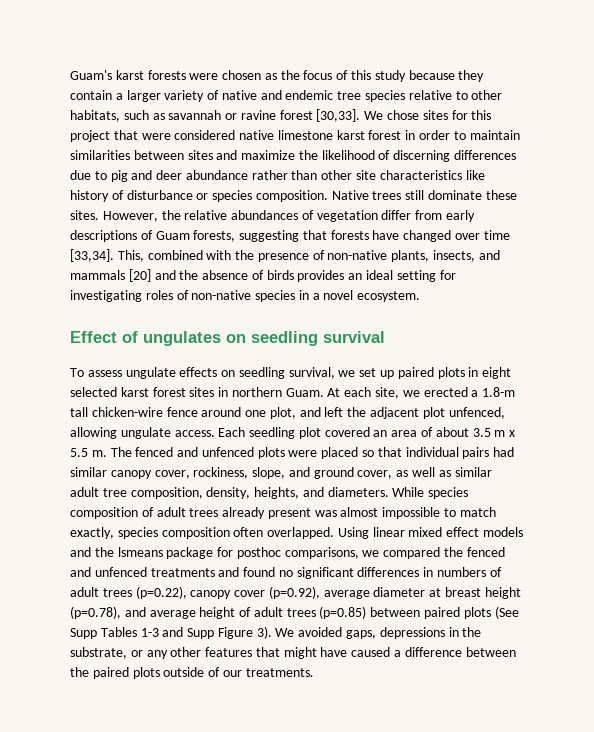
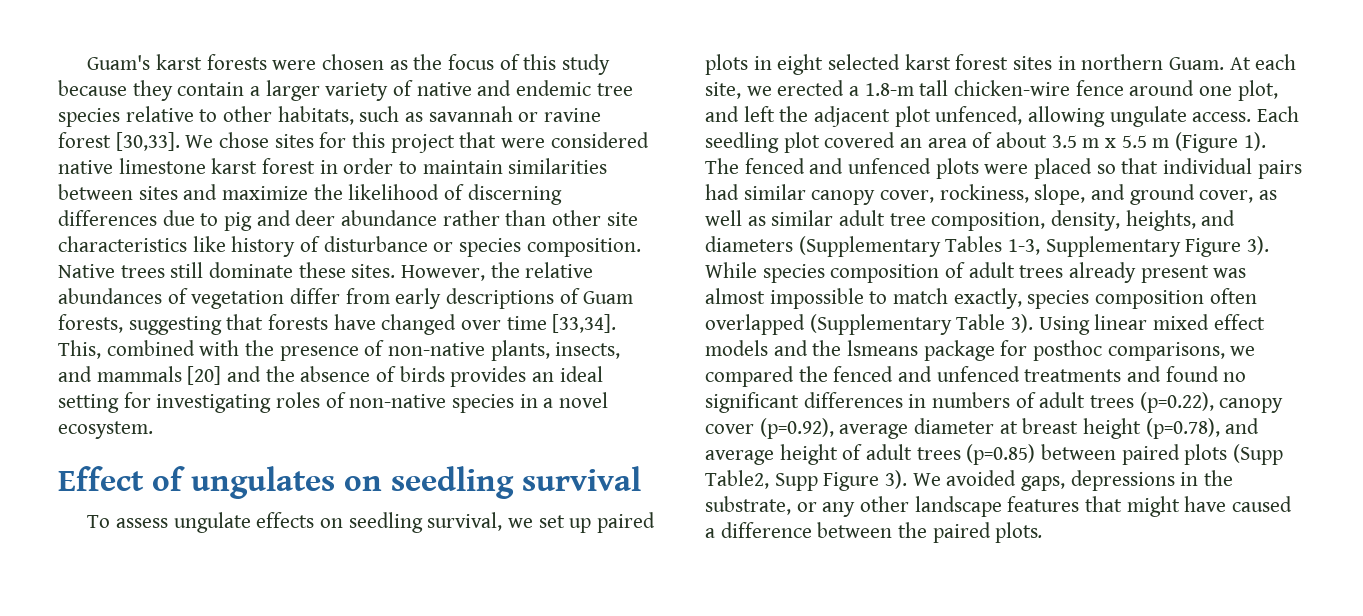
[91,450,107,457] m. -> [1152,132,1266,153] m (Figure 1).
[327,487,389,497] diameters. -> [705,236,1270,257] diameters (Supplementary Tables 1-3, Supplementary Figure 3).
[267,527,335,539] overlapped. -> [705,314,1034,335] overlapped (Supplementary Table 3).
[494,606,519,619] [70,627,184,639] (See Supp Tables 1-3 and -> [1233,444,1284,465] [705,470,769,489] (Supp Table2,
(202, 652) none -> [914,496,1002,517] landscape
[132,667,314,679] plots outside of our treatments. -> [995,522,1043,543] plots.

